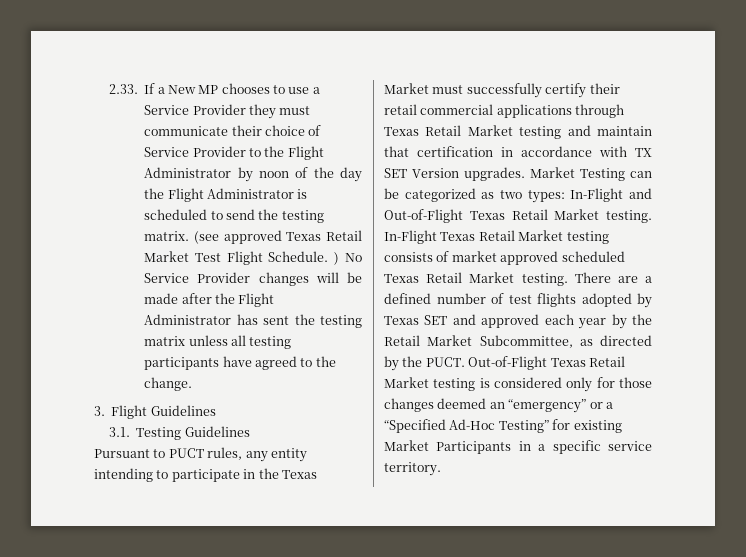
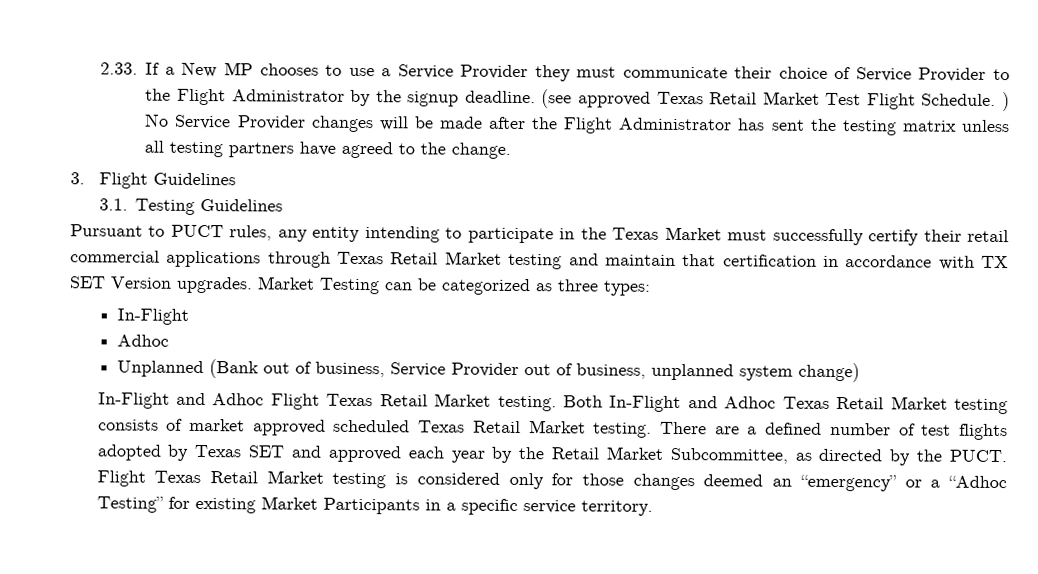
[258,167,362,182] [144,188,308,202] [144,209,324,223] [144,231,190,241] noon of the day the Flight Administrator is scheduled to send the testing matrix. -> [375,90,536,107] the signup deadline.
[144,357,220,370] participants -> [228,142,295,158] partners
[500,190,522,199] two -> [557,279,599,292] three
[570,188,652,202] [384,209,652,223] [384,230,437,244] In-Flight and Out-of-Flight Texas Retail Market testing. In-Flight -> [116,308,189,325] [116,334,169,347] [116,359,860,383] [97,392,777,413] // In-Flight // Adhoc // Unplanned (Bank out of business, Service Provider out of business, unplanned system change) // In-Flight and Adhoc Flight Texas Retail Market testing. Both In-Flight and Adhoc
[468,356,548,370] Out-of-Flight -> [96,470,146,487] Flight
[384,419,496,433] “Specified Ad-Hoc -> [948,475,1008,489] “Adhoc

